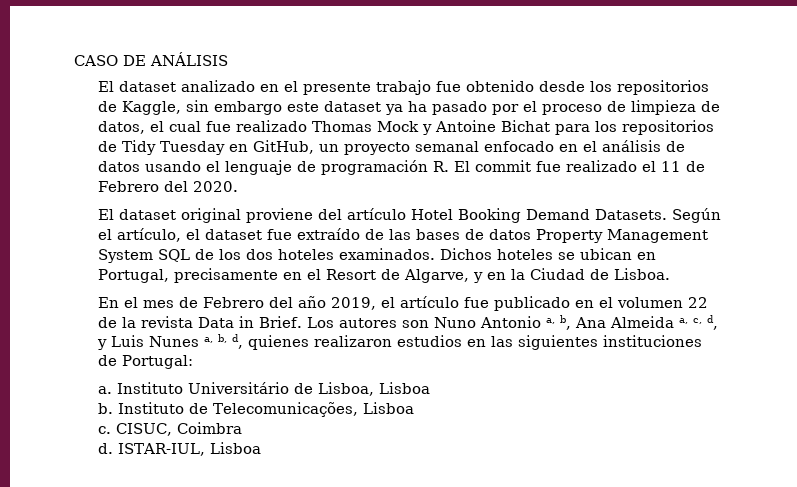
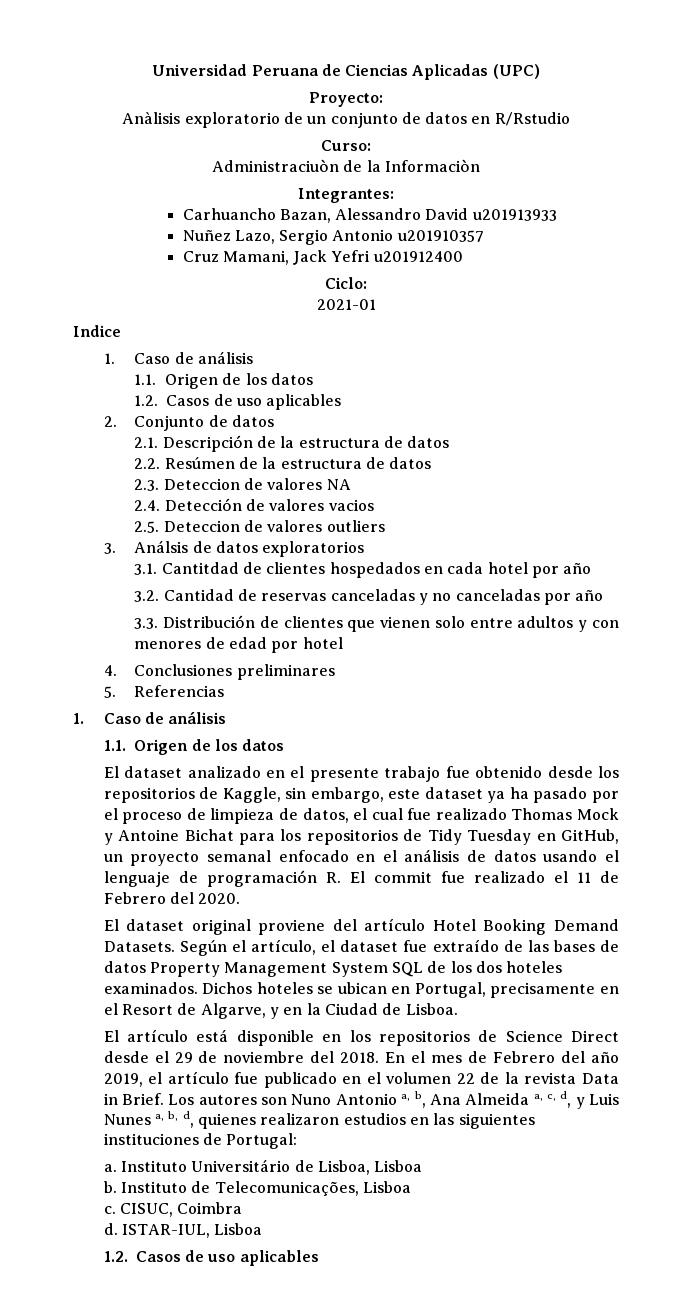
[74,52,228,66] CASO DE ANÁLISIS -> [152,64,540,80] [309,92,383,107] [122,111,570,128] [321,140,371,151] [212,159,480,172] [298,188,394,203] [182,208,557,223] [182,229,484,245] [182,250,463,265] [325,277,367,289] [316,299,376,310] [73,325,121,337] [103,351,253,364] [134,373,313,389] [134,394,342,410] [103,415,274,431] [134,435,450,452] [134,457,432,469] [134,478,351,491] [134,498,374,511] [134,520,385,533] [103,540,365,557] [134,562,592,578] [134,589,604,605] [134,615,620,632] [134,637,343,653] [103,664,335,680] [103,685,225,698] [73,711,227,724] [103,739,285,755] Universidad Peruana de Ciencias Aplicadas (UPC) // Proyecto: // Anàlisis exploratorio de un conjunto de datos en R/Rstudio // Curso: // Administraciuòn de la Informaciòn // Integrantes: // Carhuancho Bazan, Alessandro David u201913933 // Nuñez Lazo, Sergio Antonio u201910357 // Cruz Mamani, Jack Yefri u201912400 // Ciclo: // 2021-01 // Indice // 1. Caso de análisis // 1.1. Origen de los datos // 1.2. Casos de uso aplicables // 2. Conjunto de datos // 2.1. Descripción de la estructura de datos // 2.2. Resúmen de la estructura de datos // 2.3. Deteccion de valores NA // 2.4. Detección de valores vacios // 2.5. Deteccion de valores outliers // 3. Análsis de datos exploratorios // 3.1. Cantitdad de clientes hospedados en cada hotel por año // 3.2. Cantidad de reservas canceladas y no canceladas por año // 3.3. Distribución de clientes que vienen solo entre adultos y con menores de edad por hotel // 4. Conclusiones preliminares // 5. Referencias // 1. Caso de análisis // 1.1. Origen de los datos
[213,101,282,115] embargo -> [310,787,384,803] embargo,
(670, 274) none -> [103,1029,620,1046] [103,1051,380,1063] El artículo está disponible en los repositorios de Science Direct desde el 29 de noviembre del 2018.
(261, 448) none -> [103,1250,319,1266] // 1.2. Casos de uso aplicables

